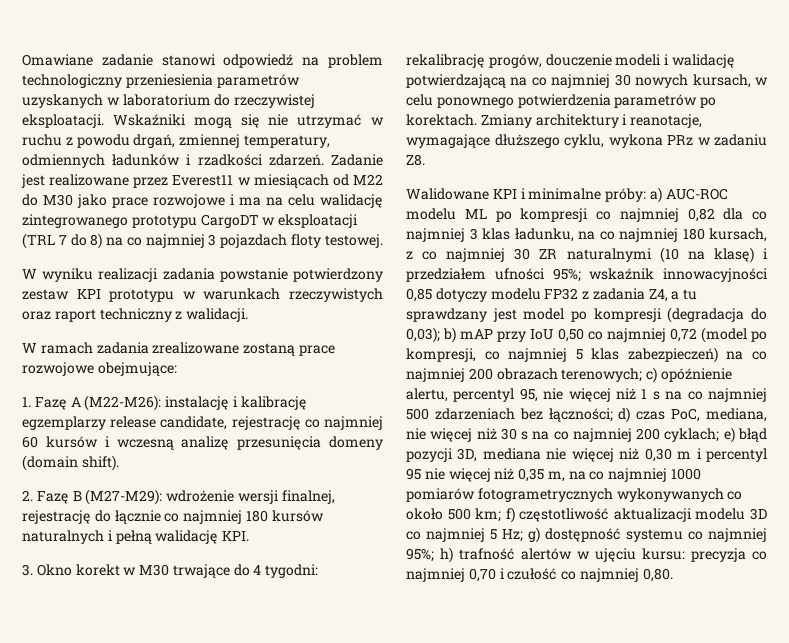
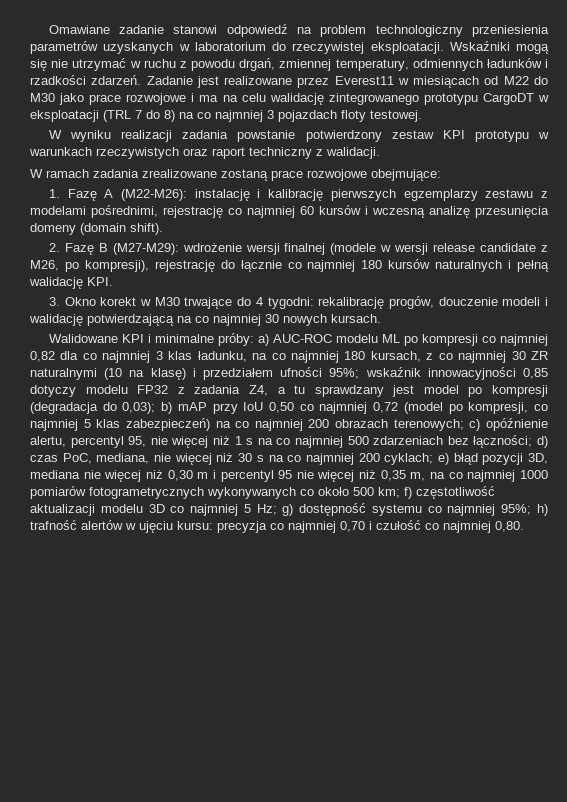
[22,416,228,430] egzemplarzy release candidate, -> [330,189,548,201] [30,205,158,218] pierwszych egzemplarzy zestawu z modelami pośrednimi,
[281,490,335,504] finalnej, -> [284,243,549,255] [30,260,149,272] finalnej (modele w wersji release candidate z M26, po kompresji),
[692,74,768,88] [406,94,717,108] [406,114,703,128] [406,134,767,148] [406,154,425,166] kursach, w celu ponownego potwierdzenia parametrów po korektach. Zmiany architektury i reanotacje, wymagające dłuższego cyklu, wykona PRz w zadaniu Z8. -> [331,314,381,323] kursach.

